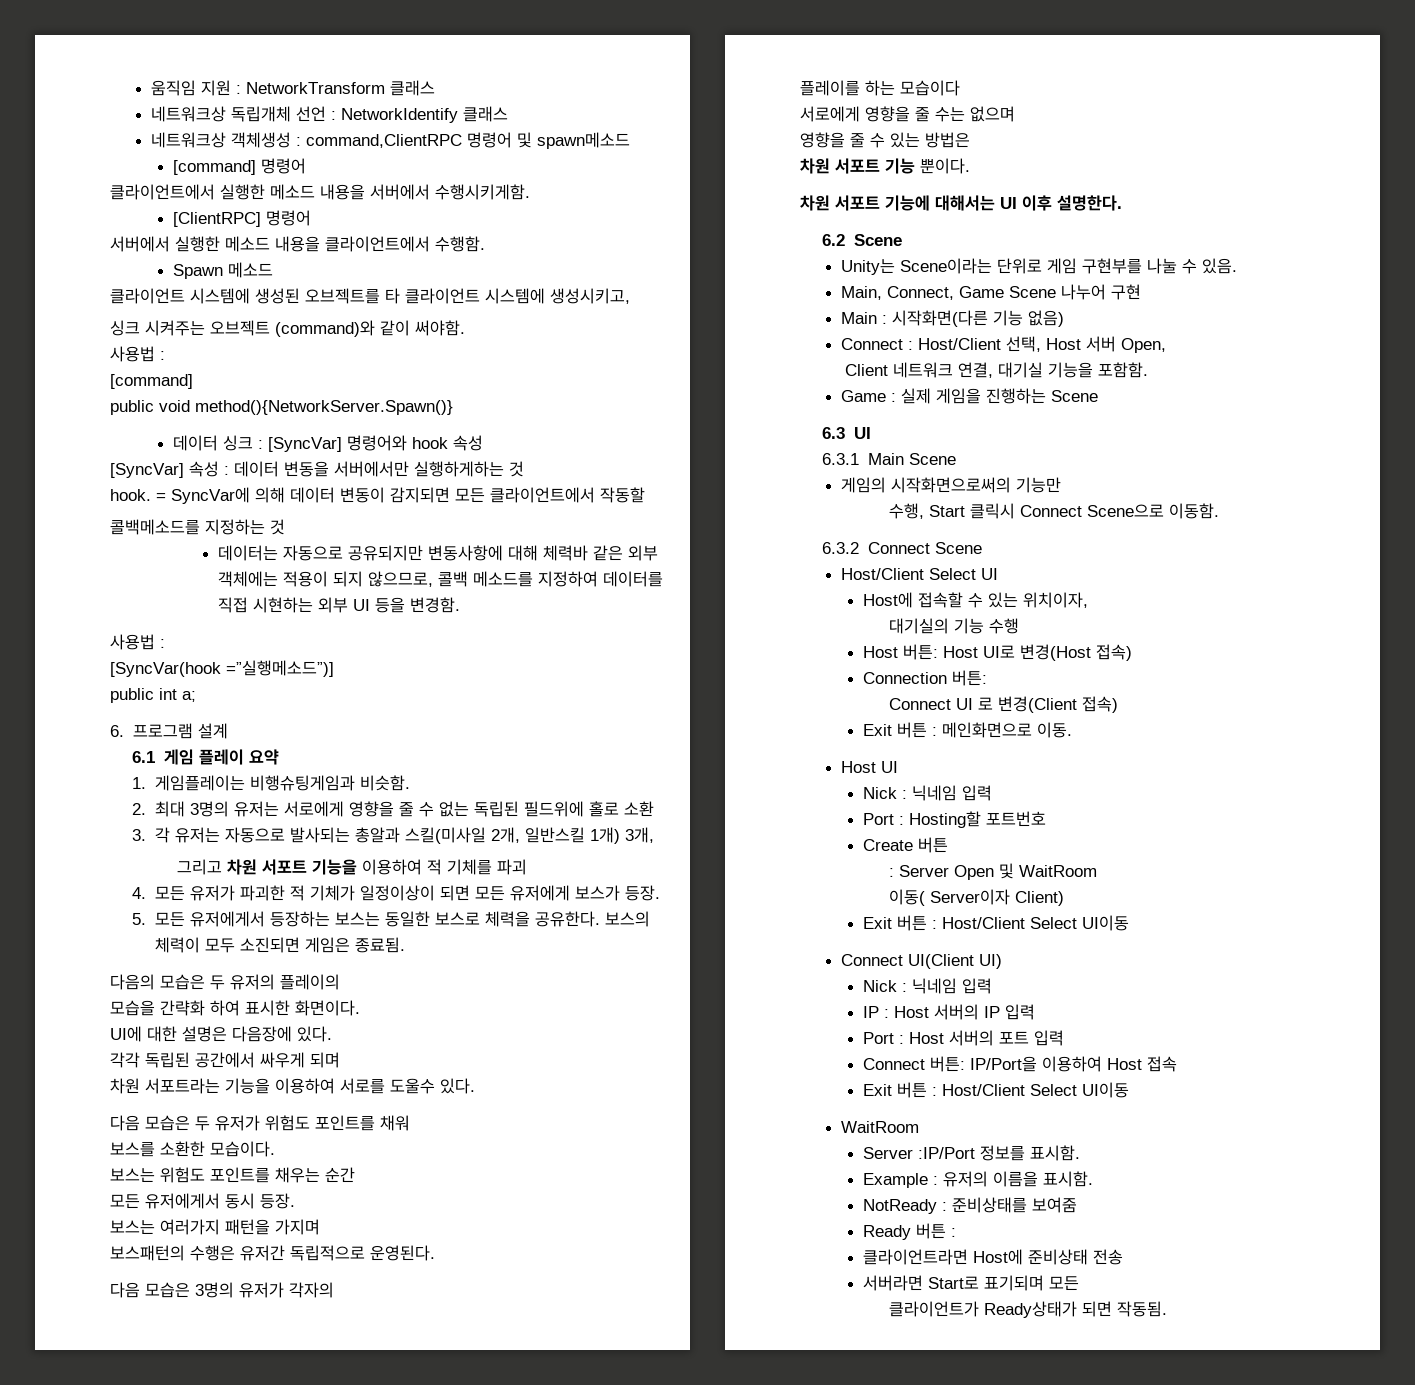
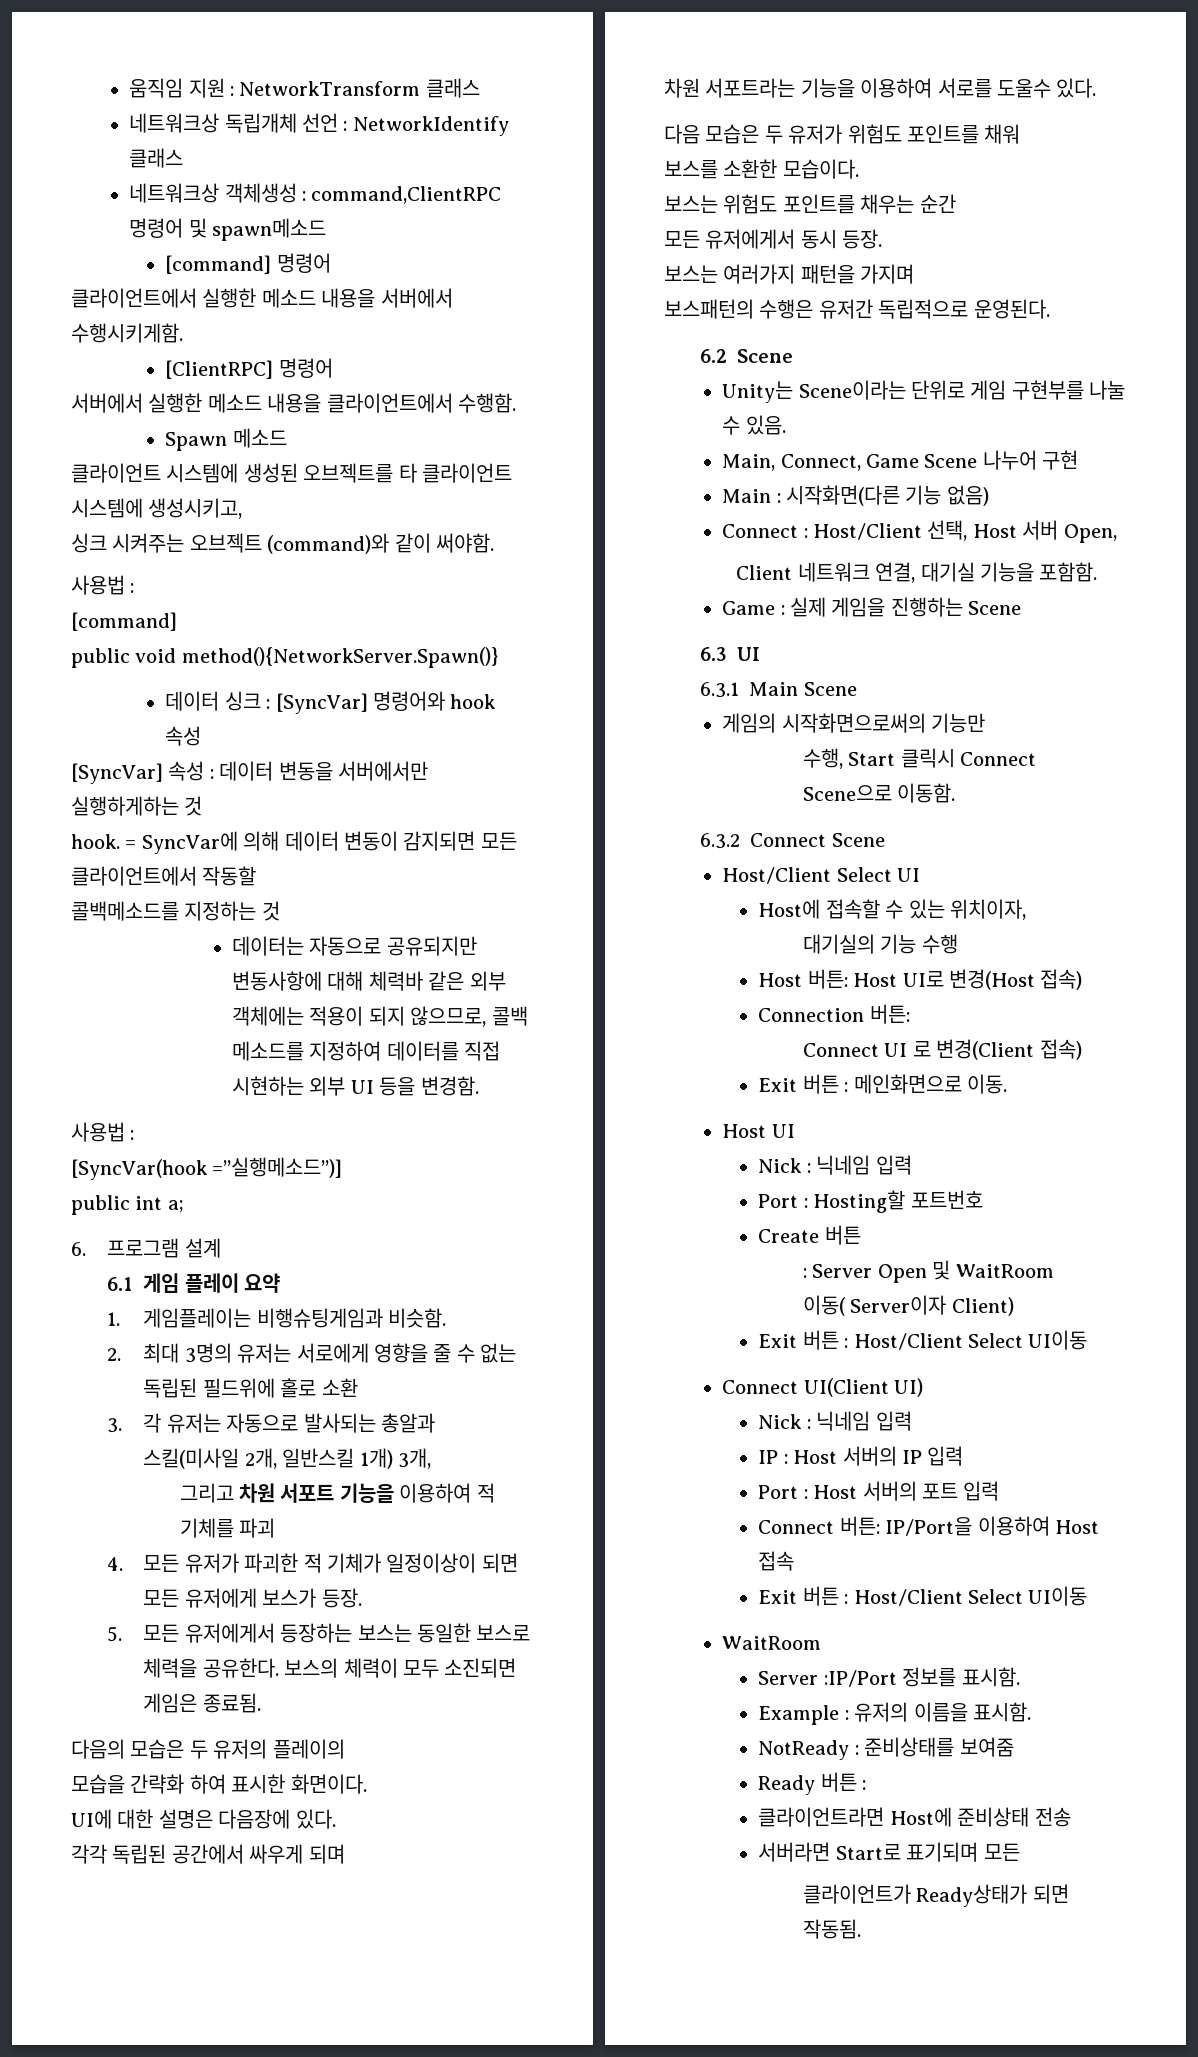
[110,1282,334,1298] [800,80,960,96] [800,106,1015,122] [800,132,970,148] [800,158,970,174] [800,195,1122,211] // 다음 모습은 3명의 유저가 각자의 // 플레이를 하는 모습이다 // 서로에게 영향을 줄 수는 없으며 // 영향을 줄 수 있는 방법은 // 차원 서포트 기능 뿐이다. // 차원 서포트 기능에 대해서는 UI 이후 설명한다. -> (1050, 309) none

